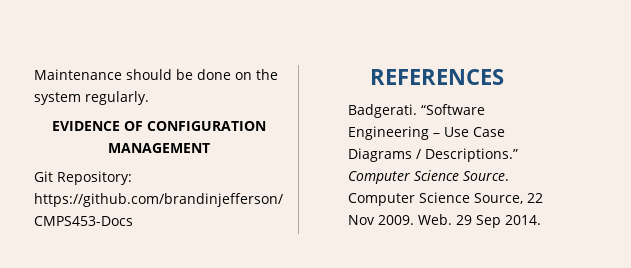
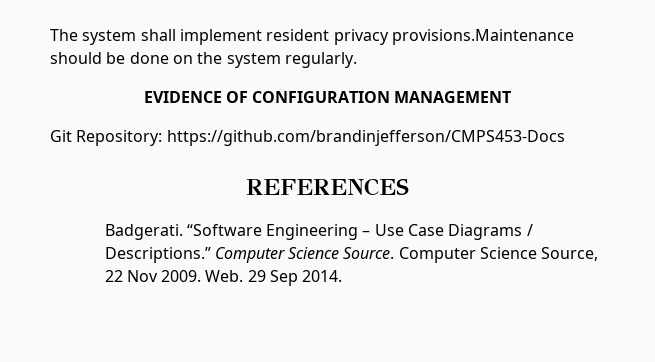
[34,69,122,80] Maintenance -> [50,29,574,45] The system shall implement resident privacy provisions.Maintenance

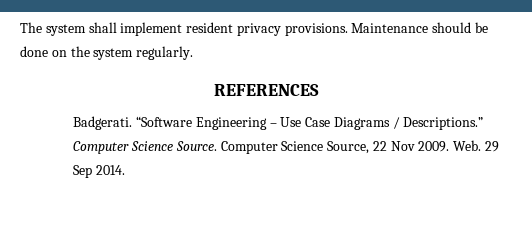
[391,29,574,45] provisions.Maintenance -> [284,23,429,36] provisions. Maintenance
[143,91,512,103] [50,130,565,146] // EVIDENCE OF CONFIGURATION MANAGEMENT // Git Repository: https://github.com/brandinjefferson/CMPS453-Docs -> (194, 53) none

